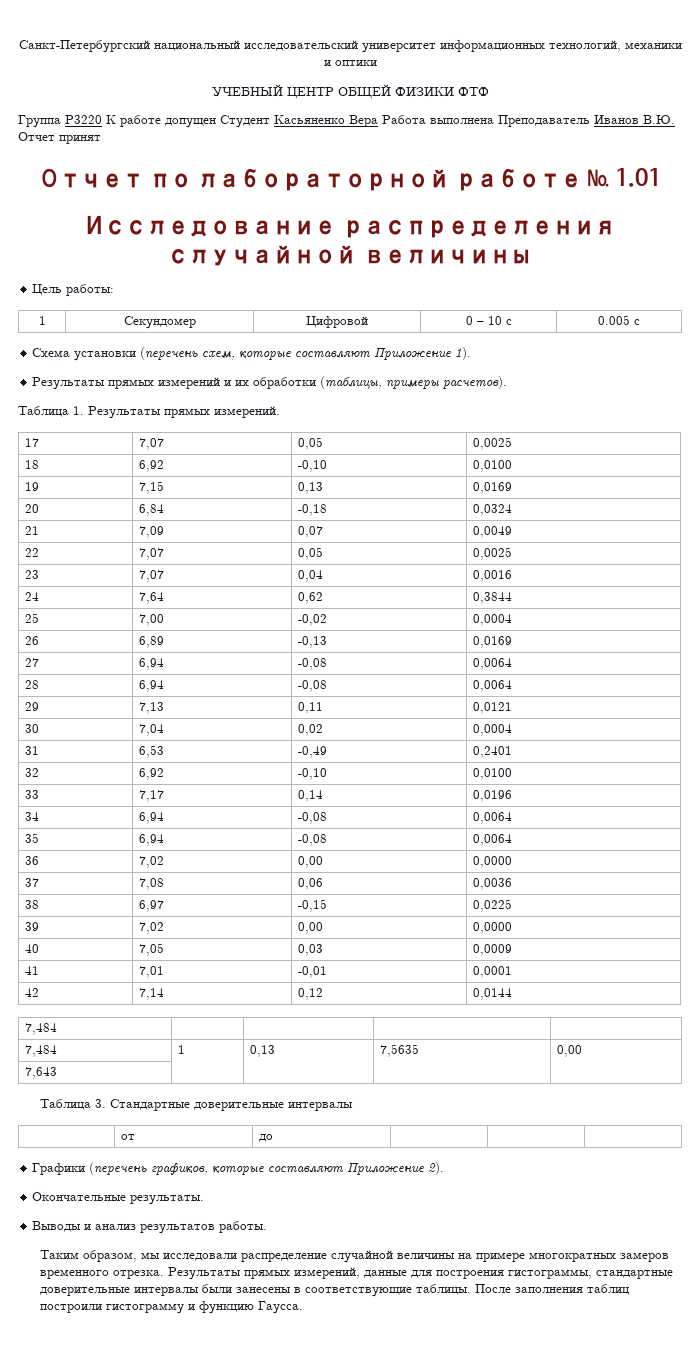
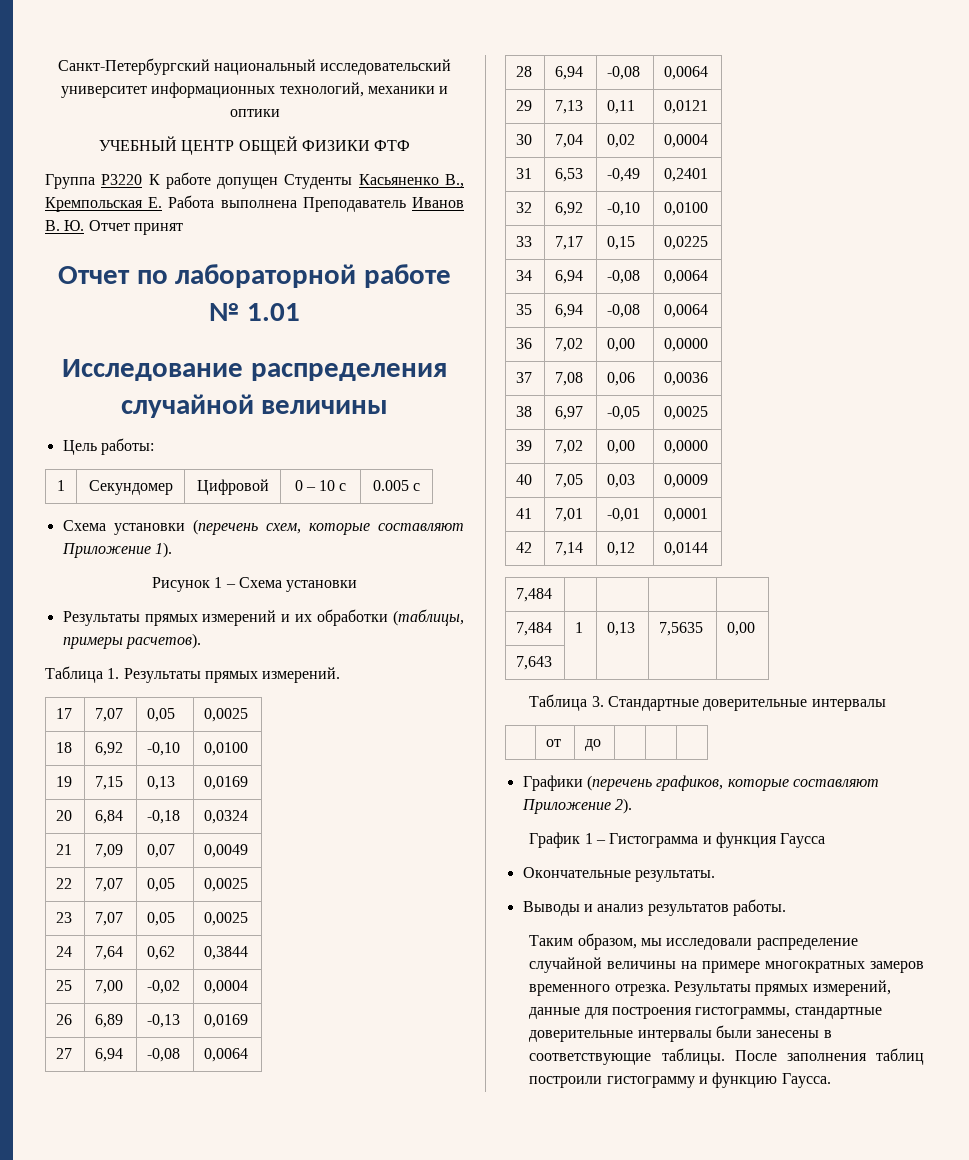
[220,115,378,128] Студент Касьяненко Вера -> [284,174,464,189] [45,197,163,212] Студенты Касьяненко В., Кремпольская Е.
[643,115,675,124] В.Ю. -> [45,220,85,231] В. Ю.
(472, 353) none -> [151,577,358,592] // Рисунок 1 – Схема установки
[297,570,323,582] [472,570,512,582] 0,04 | 0,0016 -> [147,912,176,926] [204,912,249,926] 0,05 | 0,0025
[297,790,323,802] [472,790,512,802] 0,14 | 0,0196 -> [607,236,636,250] [664,236,709,250] 0,15 | 0,0225
[297,899,327,912] [472,899,512,912] -0,15 | 0,0225 -> [607,406,641,420] [664,406,709,420] -0,05 | 0,0025
(445, 1168) none -> [529,832,826,848] // График 1 – Гистограмма и функция Гаусса

